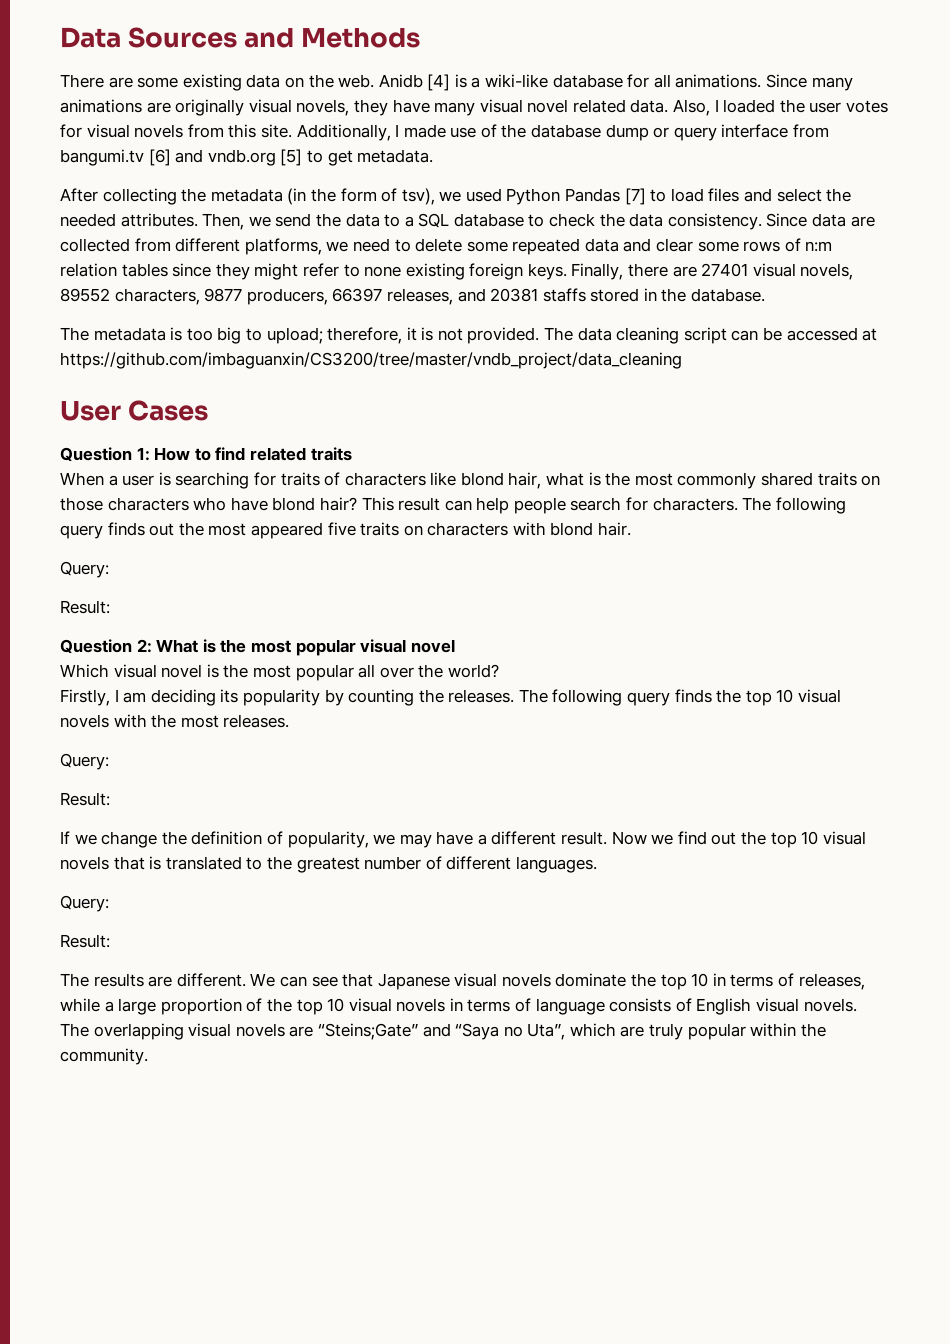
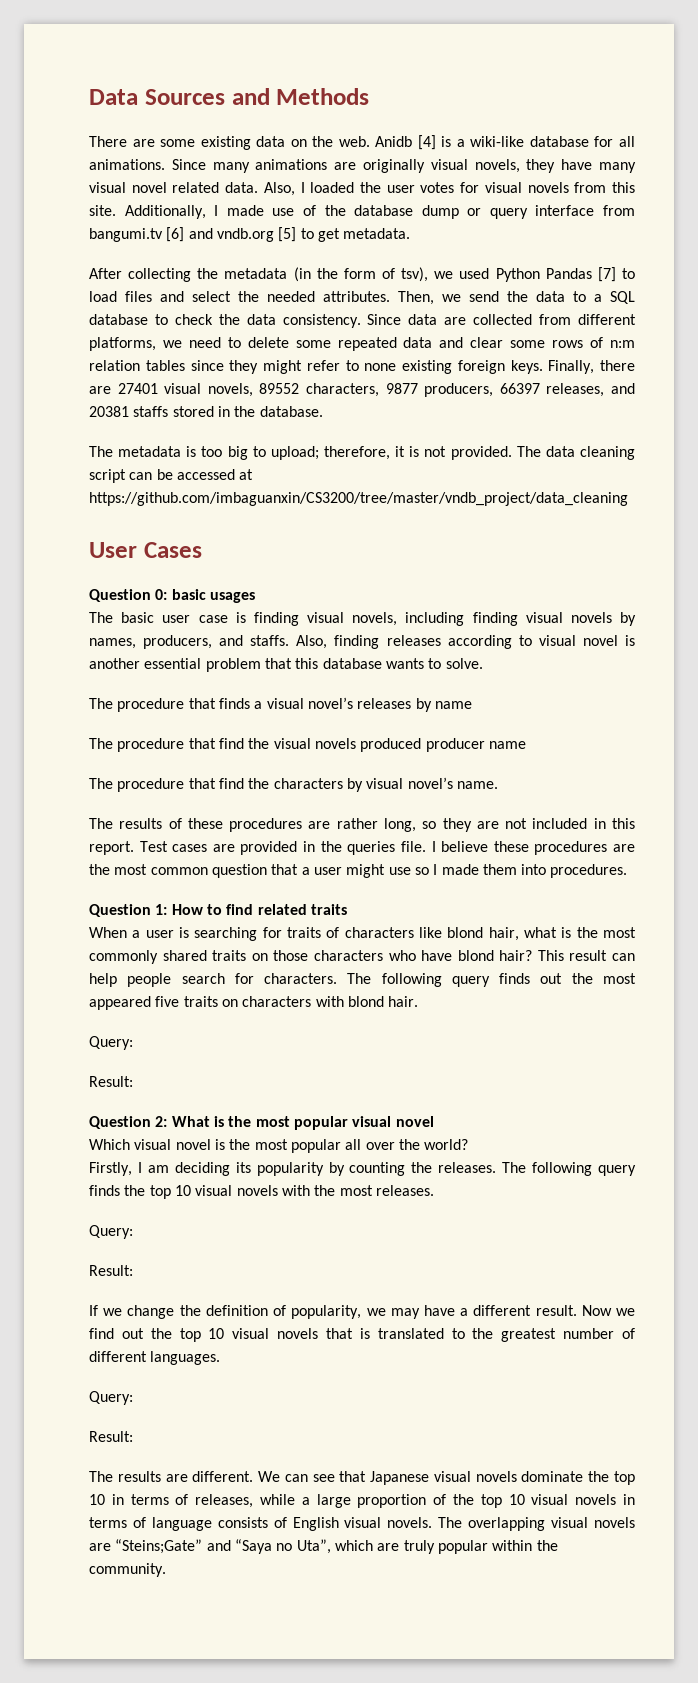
(209, 410) none -> [89,589,255,603] [89,612,636,626] [89,635,636,649] [89,658,483,672] [89,697,472,712] [89,738,526,752] [89,777,498,792] [89,818,635,832] [89,841,636,855] [89,864,628,878] // Question 0: basic usages // The basic user case is finding visual novels, including finding visual novels by names, producers, and staffs. Also, finding releases according to visual novel is another essential problem that this database wants to solve. // The procedure that finds a visual novel’s releases by name // The procedure that find the visual novels produced producer name // The procedure that find the characters by visual novel’s name. // The results of these procedures are rather long, so they are not included in this report. Test cases are provided in the queries file. I believe these procedures are the most common question that a user might use so I made them into procedures.

